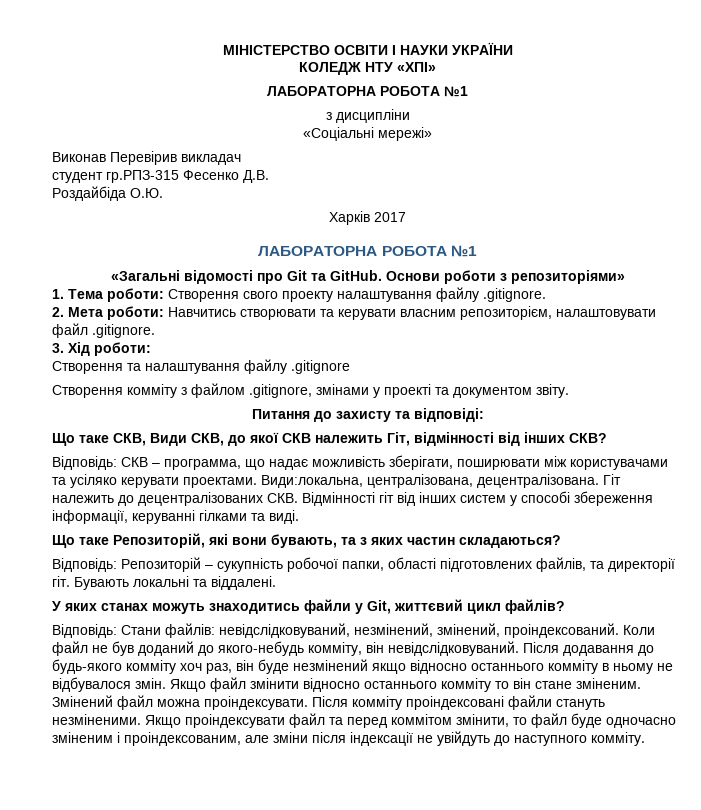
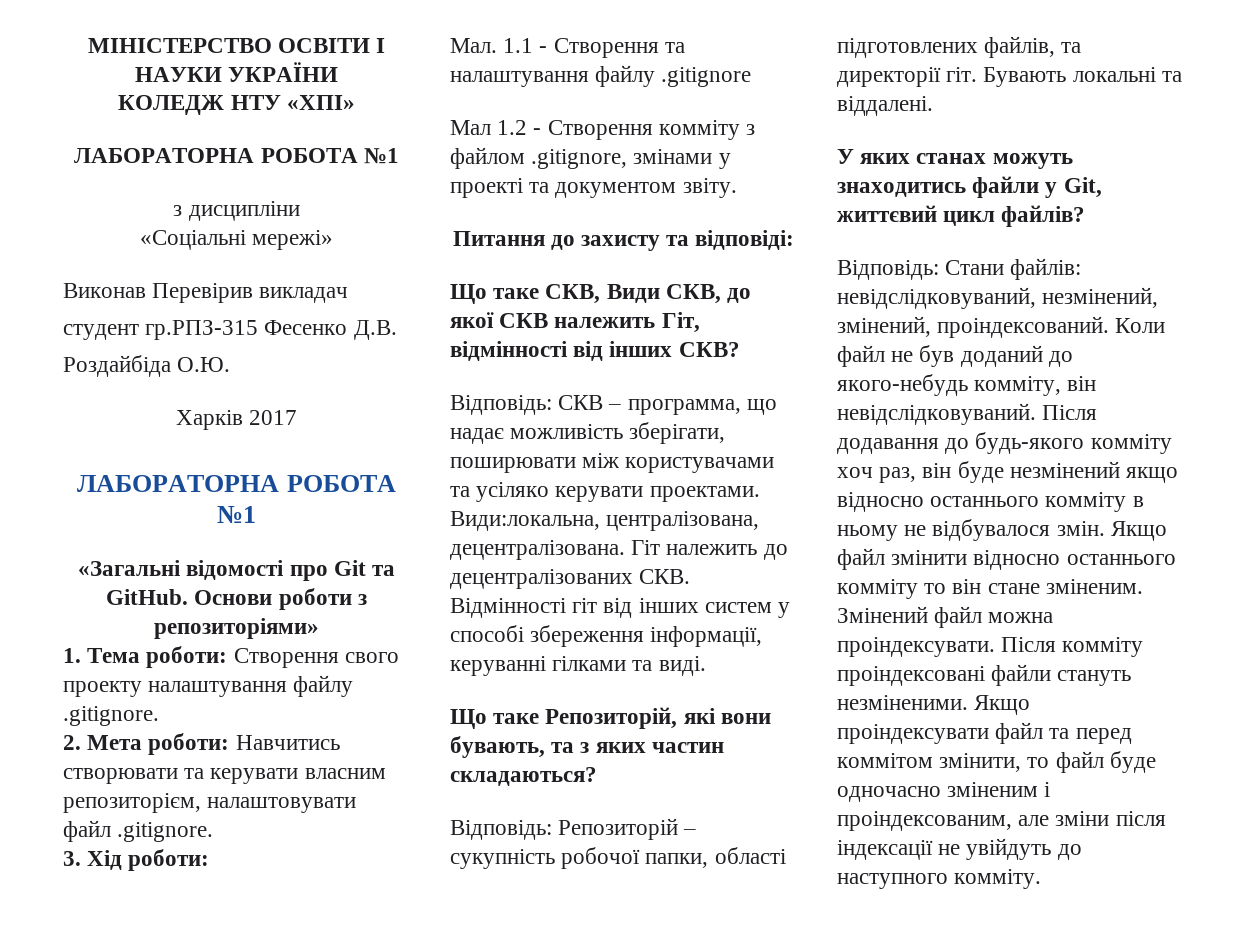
(151, 349) none -> [450,38,548,53] Мал. 1.1 -
(350, 367) none -> [450,120,542,135] Мал 1.2 -

